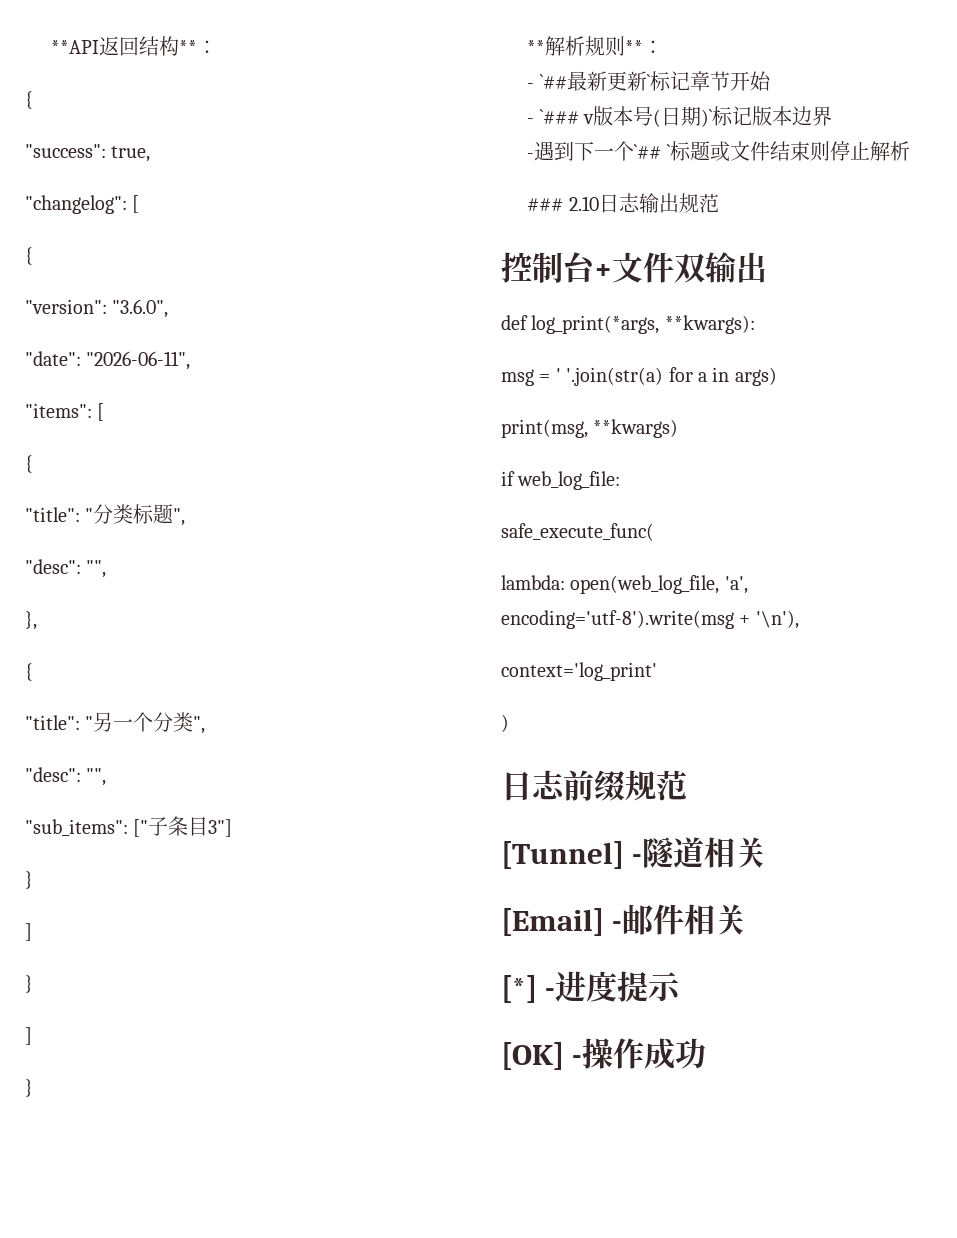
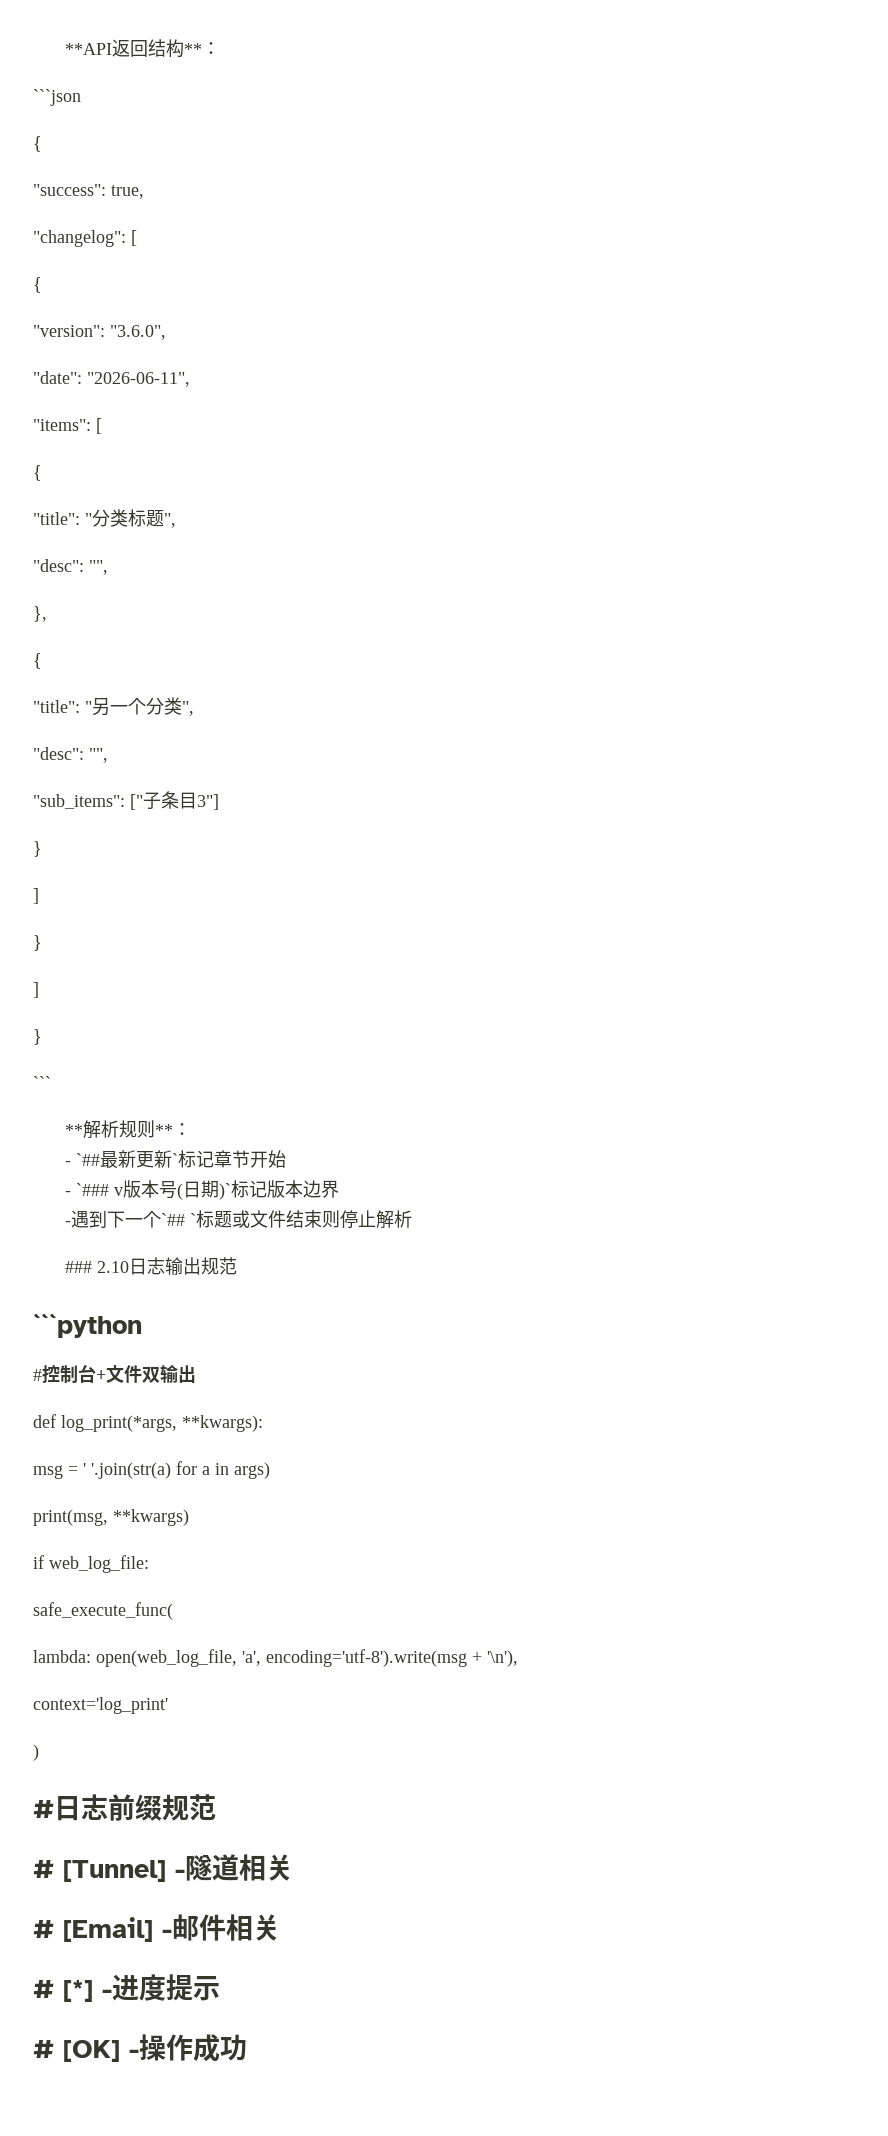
(218, 47) none -> [33,89,81,106] // ```json
(33, 1088) none -> [33,1076,51,1089] // ```
(719, 203) none -> [33,1314,142,1338] [33,1369,42,1381] ```python // #
(509, 723) none -> [33,1800,54,1818] #
(687, 785) none -> [33,1860,54,1878] #
(767, 852) none -> [33,1920,54,1938] #
(747, 919) none -> [33,1980,54,1998] #
(682, 987) none -> [33,2040,54,2058] #

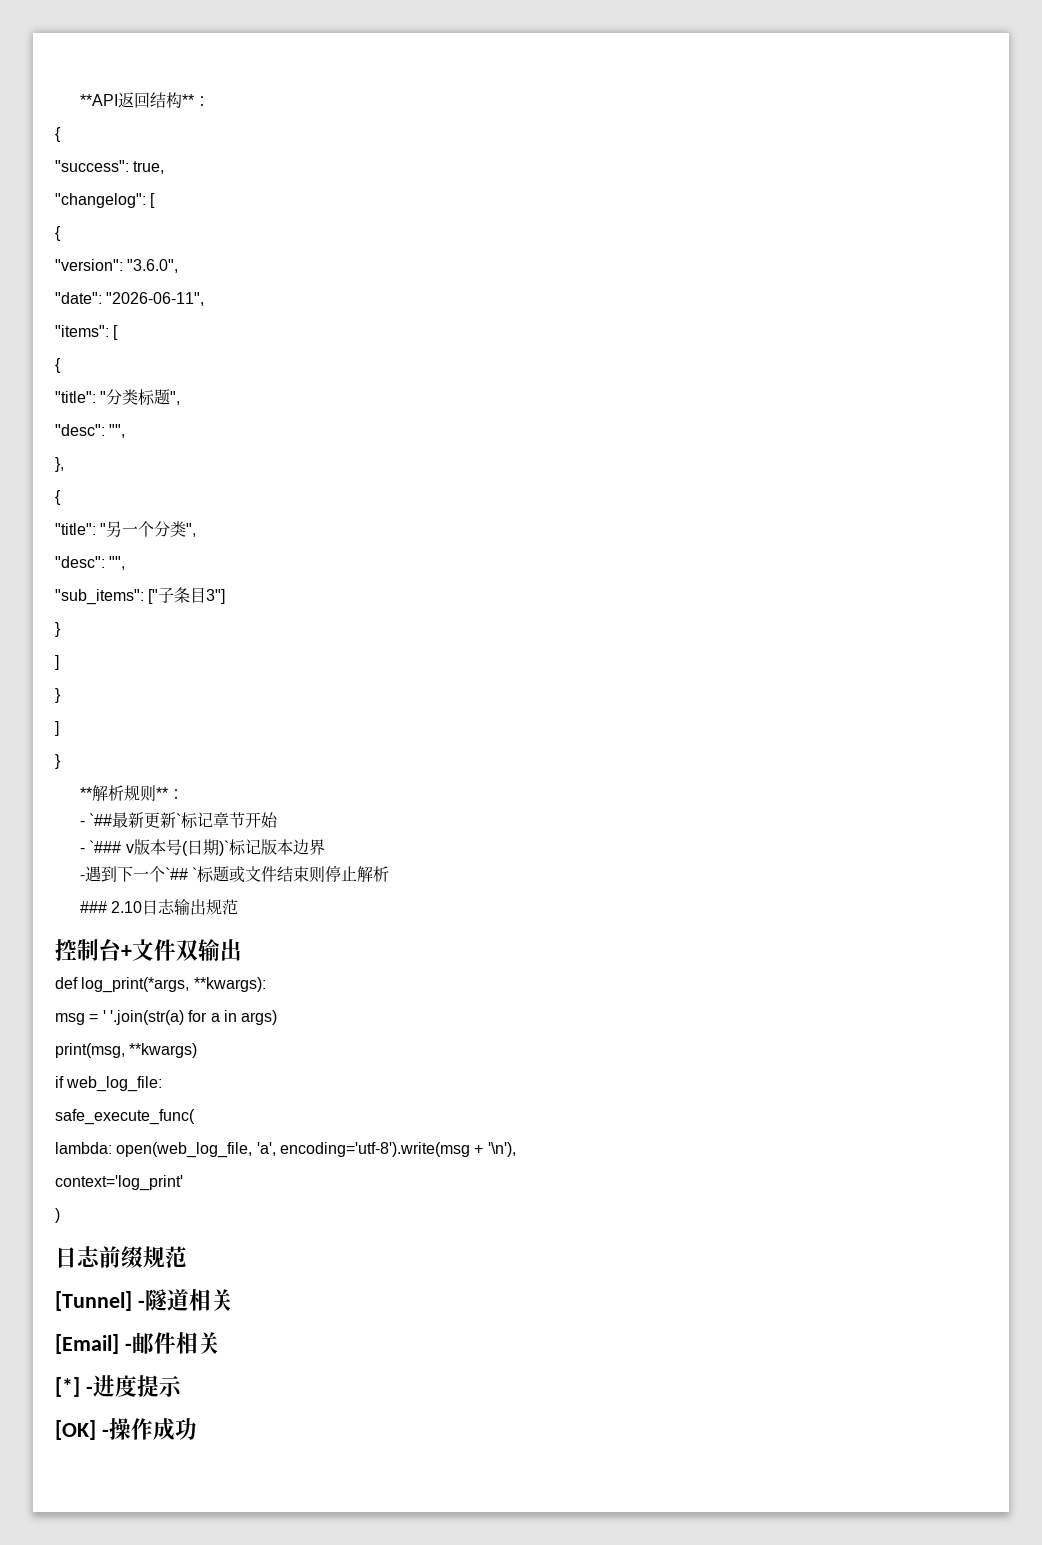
[33,89,81,106] // ```json -> (211, 101) none
[33,1076,51,1089] // ``` -> (61, 761) none
[33,1314,142,1338] [33,1369,42,1381] ```python // # -> (239, 907) none
[33,1800,54,1818] # -> (60, 1215) none
[33,1860,54,1878] # -> (187, 1257) none
[33,1920,54,1938] # -> (233, 1300) none
[33,1980,54,1998] # -> (220, 1343) none
[33,2040,54,2058] # -> (182, 1386) none

